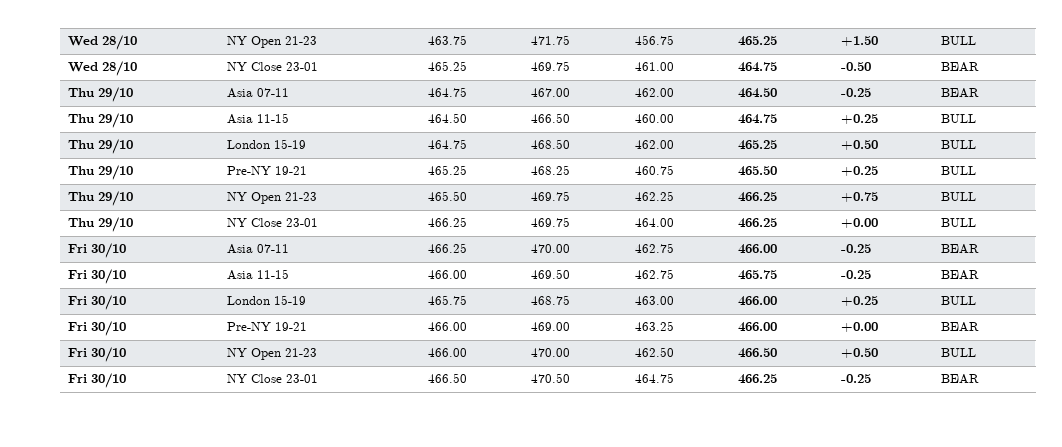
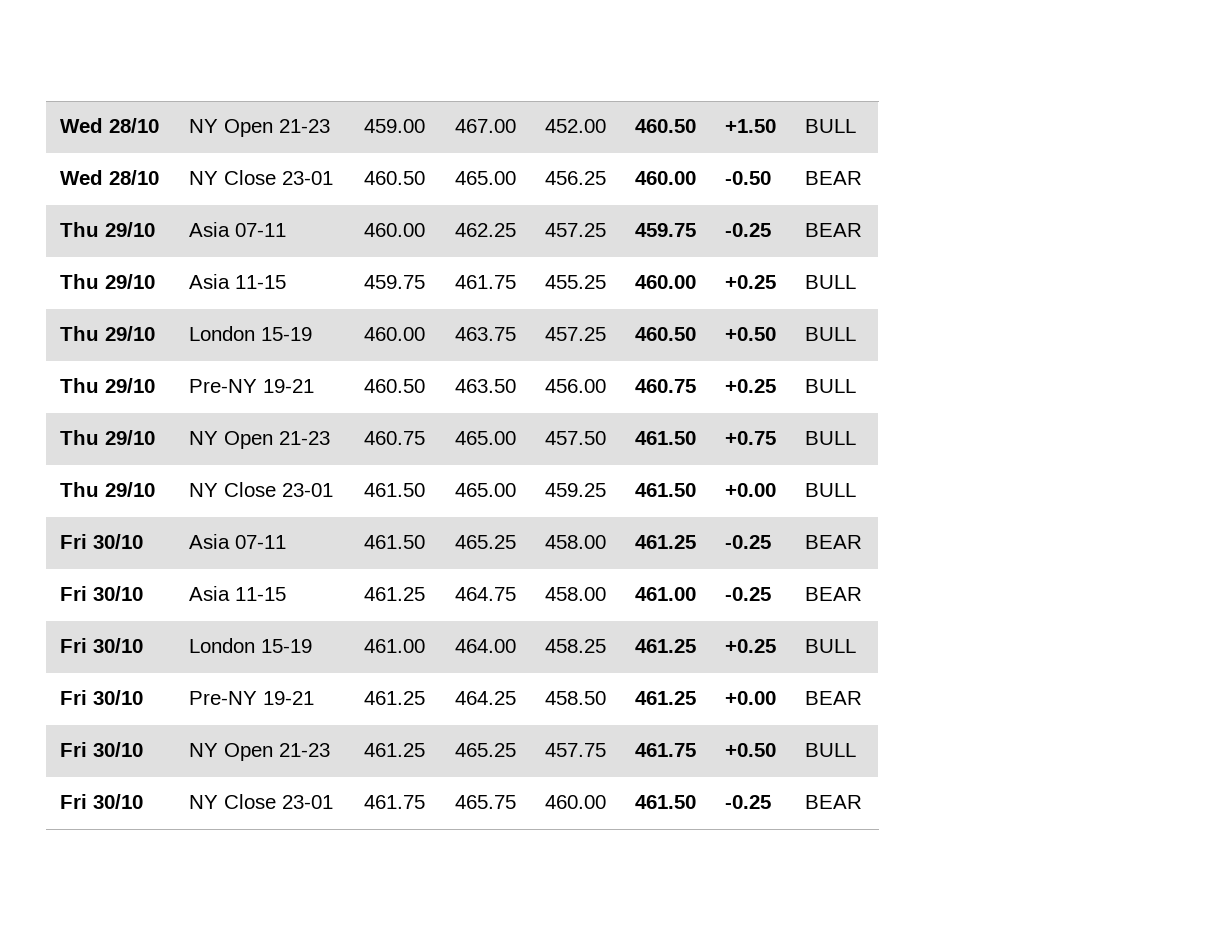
[428,35,468,45] [531,35,571,45] [635,35,675,45] [738,36,778,46] 463.75 | 471.75 | 456.75 | 465.25 -> [364,119,426,133] [455,119,517,133] [545,119,607,133] [635,119,697,133] 459.00 | 467.00 | 452.00 | 460.50
[428,61,468,71] [531,61,571,71] [635,62,675,71] [738,62,778,72] 465.25 | 469.75 | 461.00 | 464.75 -> [364,171,426,185] [455,171,517,185] [545,171,607,185] [635,171,697,185] 460.50 | 465.00 | 456.25 | 460.00
[428,87,468,97] [531,88,571,97] [635,88,675,97] [738,88,778,98] 464.75 | 467.00 | 462.00 | 464.50 -> [364,223,426,237] [455,223,517,237] [545,223,607,237] [635,223,697,237] 460.00 | 462.25 | 457.25 | 459.75
[428,113,468,123] [531,113,571,123] [635,114,675,123] [738,114,778,124] 464.50 | 466.50 | 460.00 | 464.75 -> [364,275,426,289] [455,275,517,289] [545,275,607,289] [635,275,697,289] 459.75 | 461.75 | 455.25 | 460.00
[428,139,468,149] [531,139,571,149] [635,140,675,149] [738,140,778,150] 464.75 | 468.50 | 462.00 | 465.25 -> [364,327,426,341] [455,327,517,341] [545,327,607,341] [635,327,697,341] 460.00 | 463.75 | 457.25 | 460.50
[428,165,468,175] [531,165,571,175] [635,165,675,175] [738,166,778,176] 465.25 | 468.25 | 460.75 | 465.50 -> [364,379,426,393] [455,379,517,393] [545,379,607,393] [635,379,697,393] 460.50 | 463.50 | 456.00 | 460.75
[428,191,468,201] [531,191,571,201] [635,191,675,201] [738,192,778,202] 465.50 | 469.75 | 462.25 | 466.25 -> [364,431,426,445] [455,431,517,445] [545,431,607,445] [635,431,697,445] 460.75 | 465.00 | 457.50 | 461.50
[428,217,468,227] [531,217,571,227] [635,218,675,227] [738,218,778,228] 466.25 | 469.75 | 464.00 | 466.25 -> [364,483,426,497] [455,483,517,497] [545,483,607,497] [635,483,697,497] 461.50 | 465.00 | 459.25 | 461.50
[428,243,468,253] [531,244,571,253] [635,243,675,253] [738,244,778,254] 466.25 | 470.00 | 462.75 | 466.00 -> [364,535,426,549] [455,535,517,549] [545,535,607,549] [635,535,697,549] 461.50 | 465.25 | 458.00 | 461.25
[428,270,468,279] [531,269,571,279] [635,269,675,279] [738,270,778,280] 466.00 | 469.50 | 462.75 | 465.75 -> [364,587,426,601] [455,587,517,601] [545,587,607,601] [635,587,697,601] 461.25 | 464.75 | 458.00 | 461.00
[428,295,468,305] [531,295,571,305] [635,296,675,305] [738,296,778,306] 465.75 | 468.75 | 463.00 | 466.00 -> [364,639,426,653] [455,639,517,653] [545,639,607,653] [635,639,697,653] 461.00 | 464.00 | 458.25 | 461.25
[428,322,468,331] [531,322,571,331] [635,321,675,331] [738,322,778,332] 466.00 | 469.00 | 463.25 | 466.00 -> [364,691,426,705] [455,691,517,705] [545,691,607,705] [635,691,697,705] 461.25 | 464.25 | 458.50 | 461.25
[428,348,468,357] [531,348,571,357] [635,347,675,357] [738,348,778,358] 466.00 | 470.00 | 462.50 | 466.50 -> [364,743,426,757] [455,743,517,757] [545,743,607,757] [635,743,697,757] 461.25 | 465.25 | 457.75 | 461.75
[428,373,468,383] [531,373,571,383] [635,373,675,383] [738,374,778,384] 466.50 | 470.50 | 464.75 | 466.25 -> [364,795,426,809] [455,795,517,809] [545,795,607,809] [635,795,697,809] 461.75 | 465.75 | 460.00 | 461.50

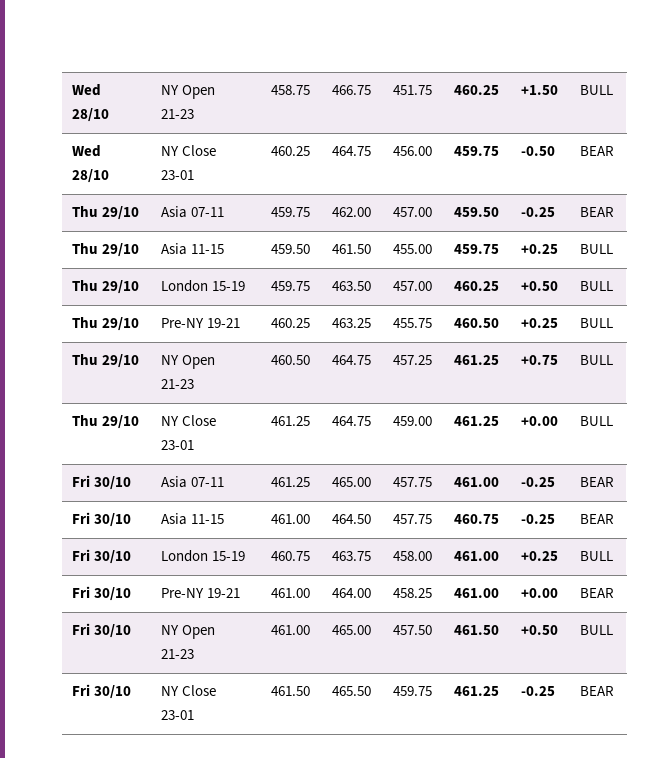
[364,119,426,133] [455,119,517,133] [545,119,607,133] [635,119,697,133] 459.00 | 467.00 | 452.00 | 460.50 -> [271,85,311,95] [332,85,372,95] [393,85,433,95] [454,85,500,95] 458.75 | 466.75 | 451.75 | 460.25
[364,171,426,185] [455,171,517,185] [545,171,607,185] [635,171,697,185] 460.50 | 465.00 | 456.25 | 460.00 -> [271,146,311,156] [332,146,372,156] [393,146,433,156] [454,146,500,156] 460.25 | 464.75 | 456.00 | 459.75
[364,223,426,237] [455,223,517,237] [545,223,607,237] [635,223,697,237] 460.00 | 462.25 | 457.25 | 459.75 -> [271,207,311,217] [332,207,372,217] [393,207,433,217] [454,207,500,217] 459.75 | 462.00 | 457.00 | 459.50
[364,275,426,289] [455,275,517,289] [545,275,607,289] [635,275,697,289] 459.75 | 461.75 | 455.25 | 460.00 -> [271,244,311,254] [332,244,372,254] [393,244,433,254] [454,244,500,254] 459.50 | 461.50 | 455.00 | 459.75
[364,327,426,341] [455,327,517,341] [545,327,607,341] [635,327,697,341] 460.00 | 463.75 | 457.25 | 460.50 -> [271,281,311,291] [332,281,372,291] [393,281,433,291] [454,281,500,291] 459.75 | 463.50 | 457.00 | 460.25
[364,379,426,393] [455,379,517,393] [545,379,607,393] [635,379,697,393] 460.50 | 463.50 | 456.00 | 460.75 -> [271,318,311,328] [332,318,372,328] [393,318,433,328] [454,318,500,328] 460.25 | 463.25 | 455.75 | 460.50
[364,431,426,445] [455,431,517,445] [545,431,607,445] [635,431,697,445] 460.75 | 465.00 | 457.50 | 461.50 -> [271,355,311,365] [332,355,372,365] [393,355,433,365] [454,355,500,365] 460.50 | 464.75 | 457.25 | 461.25
[364,483,426,497] [455,483,517,497] [545,483,607,497] [635,483,697,497] 461.50 | 465.00 | 459.25 | 461.50 -> [271,416,311,426] [332,416,372,426] [393,416,433,426] [454,416,500,426] 461.25 | 464.75 | 459.00 | 461.25
[364,535,426,549] [455,535,517,549] [545,535,607,549] [635,535,697,549] 461.50 | 465.25 | 458.00 | 461.25 -> [271,477,311,487] [332,477,372,487] [393,477,433,487] [454,477,500,487] 461.25 | 465.00 | 457.75 | 461.00
[364,587,426,601] [455,587,517,601] [545,587,607,601] [635,587,697,601] 461.25 | 464.75 | 458.00 | 461.00 -> [271,514,311,524] [332,514,372,524] [393,514,433,524] [454,514,500,524] 461.00 | 464.50 | 457.75 | 460.75
[364,639,426,653] [455,639,517,653] [545,639,607,653] [635,639,697,653] 461.00 | 464.00 | 458.25 | 461.25 -> [271,551,311,561] [332,551,372,561] [393,551,433,561] [454,551,500,561] 460.75 | 463.75 | 458.00 | 461.00
[364,691,426,705] [455,691,517,705] [545,691,607,705] [635,691,697,705] 461.25 | 464.25 | 458.50 | 461.25 -> [271,588,311,598] [332,588,372,598] [393,588,433,598] [454,588,500,598] 461.00 | 464.00 | 458.25 | 461.00
[364,743,426,757] [455,743,517,757] [545,743,607,757] [635,743,697,757] 461.25 | 465.25 | 457.75 | 461.75 -> [271,625,311,635] [332,625,372,635] [393,625,433,635] [454,625,500,635] 461.00 | 465.00 | 457.50 | 461.50
[364,795,426,809] [455,795,517,809] [545,795,607,809] [635,795,697,809] 461.75 | 465.75 | 460.00 | 461.50 -> [271,686,311,696] [332,686,372,696] [393,686,433,696] [454,686,500,696] 461.50 | 465.50 | 459.75 | 461.25

